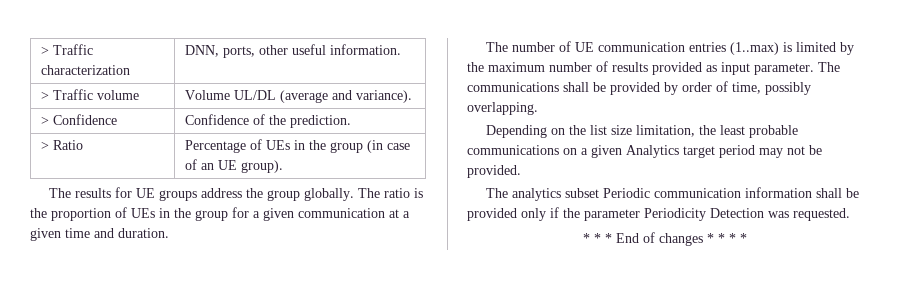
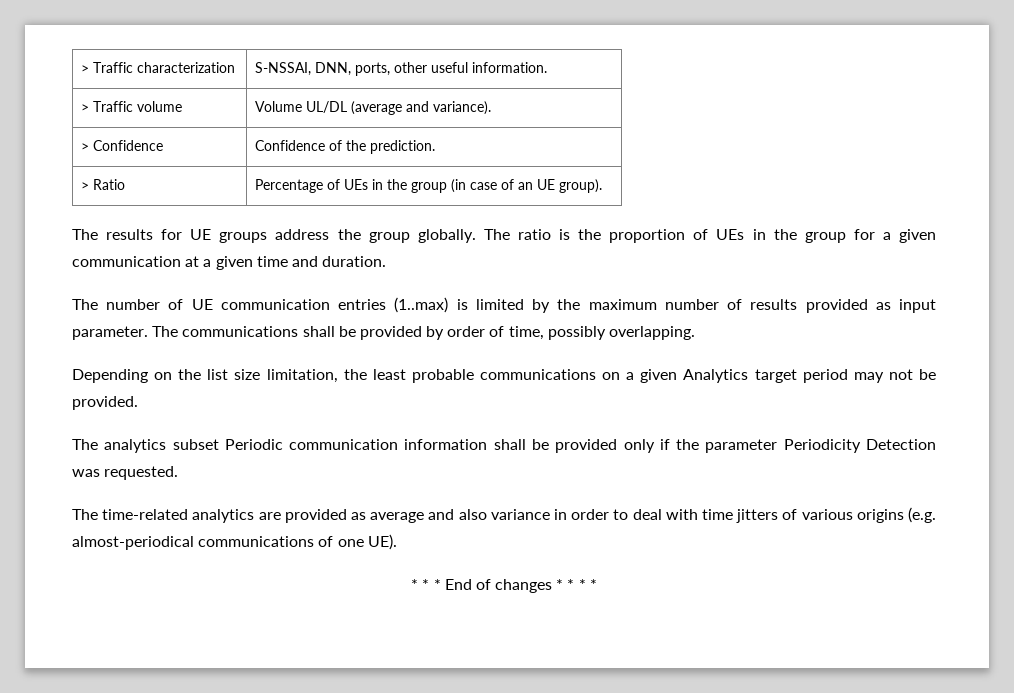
(130, 70) none -> [254,62,311,76] S-NSSAI,
(850, 214) none -> [72,507,937,523] [72,534,397,550] // The time-related analytics are provided as average and also variance in order to deal with time jitters of various origins (e.g. almost-periodical communications of one UE).

